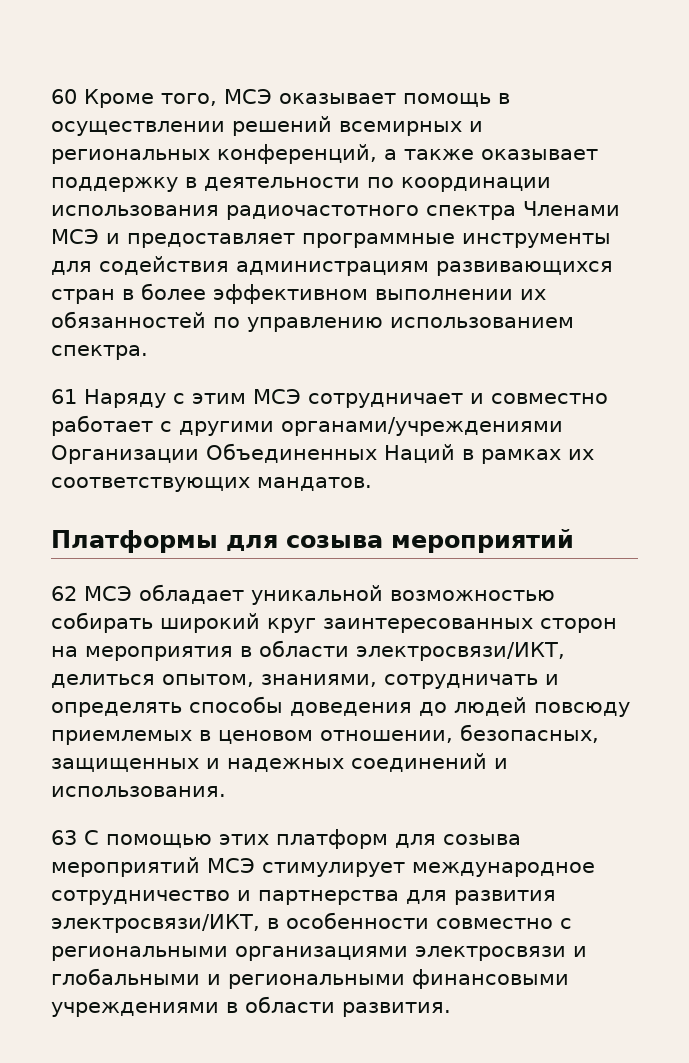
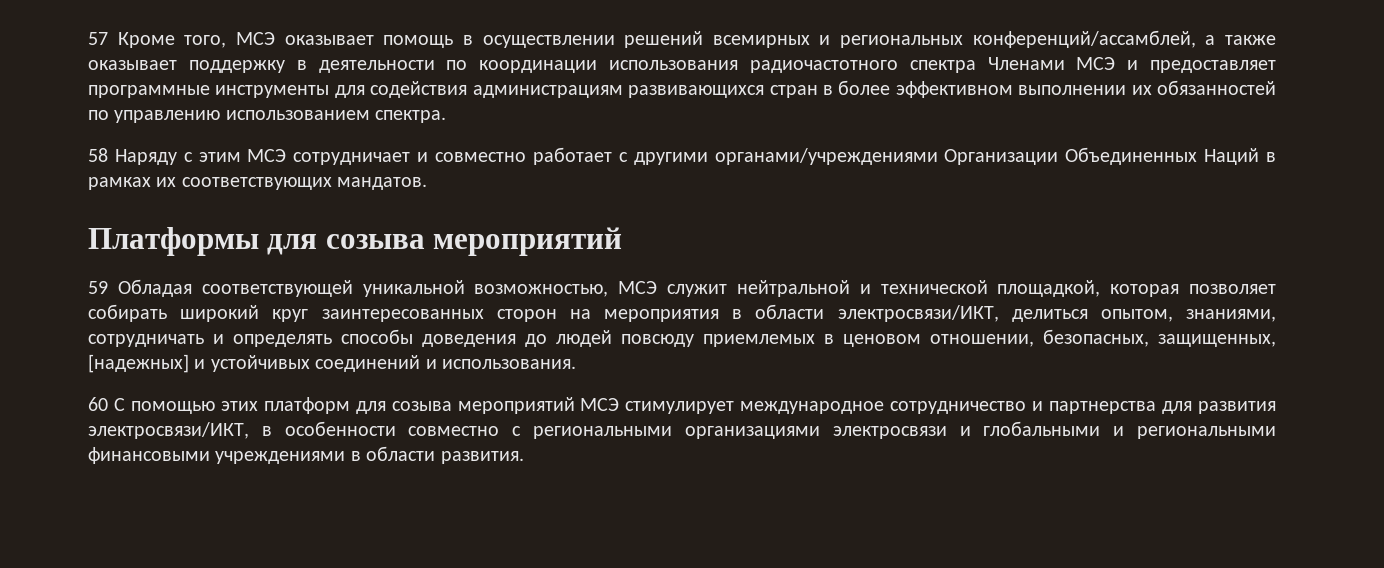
[51,89,77,104] 60 -> [88,32,108,45] 57
[217,144,377,164] конференций, -> [972,30,1196,48] конференций/ассамблей,
[51,389,77,404] 61 -> [88,148,108,162] 58
[51,584,555,605] 62 МСЭ обладает уникальной возможностью -> [88,279,1277,297] 59 Обладая соответствующей уникальной возможностью, МСЭ служит нейтральной и технической площадкой, которая позволяет
[51,758,344,772] защищенных и надежных -> [1158,334,1276,347] [88,354,310,373] защищенных, [надежных] и устойчивых
[51,830,77,845] 63 -> [88,397,108,411] 60

